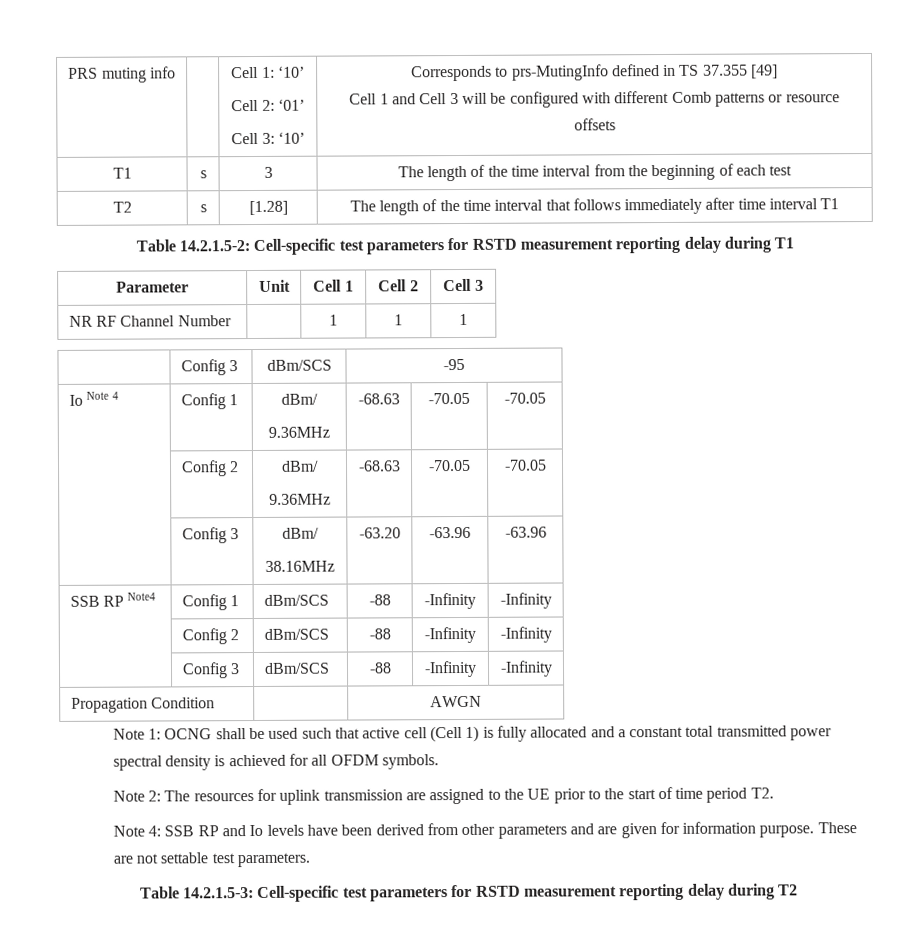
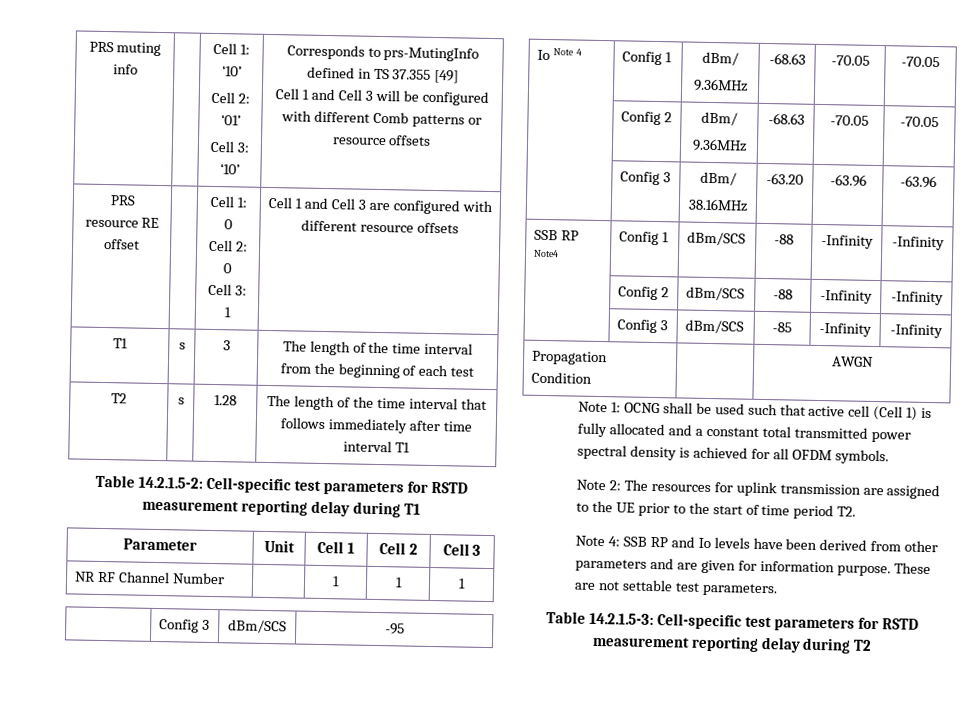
(616, 124) none -> [109,195,135,206] [84,217,160,228] [104,238,140,250] [210,195,247,208] [224,219,233,230] [209,239,248,252] [223,263,232,274] [208,283,247,296] [223,307,231,318] [268,196,493,215] [301,219,459,234] // PRS resource RE offset | | Cell 1: 0 // Cell 2: 0 // Cell 3: 1 | Cell 1 and Cell 3 are configured with different resource offsets
[248,200,288,216] [1.28] -> [214,395,237,406] 1.28
[368,662,392,674] -88 -> [772,322,792,333] -85

